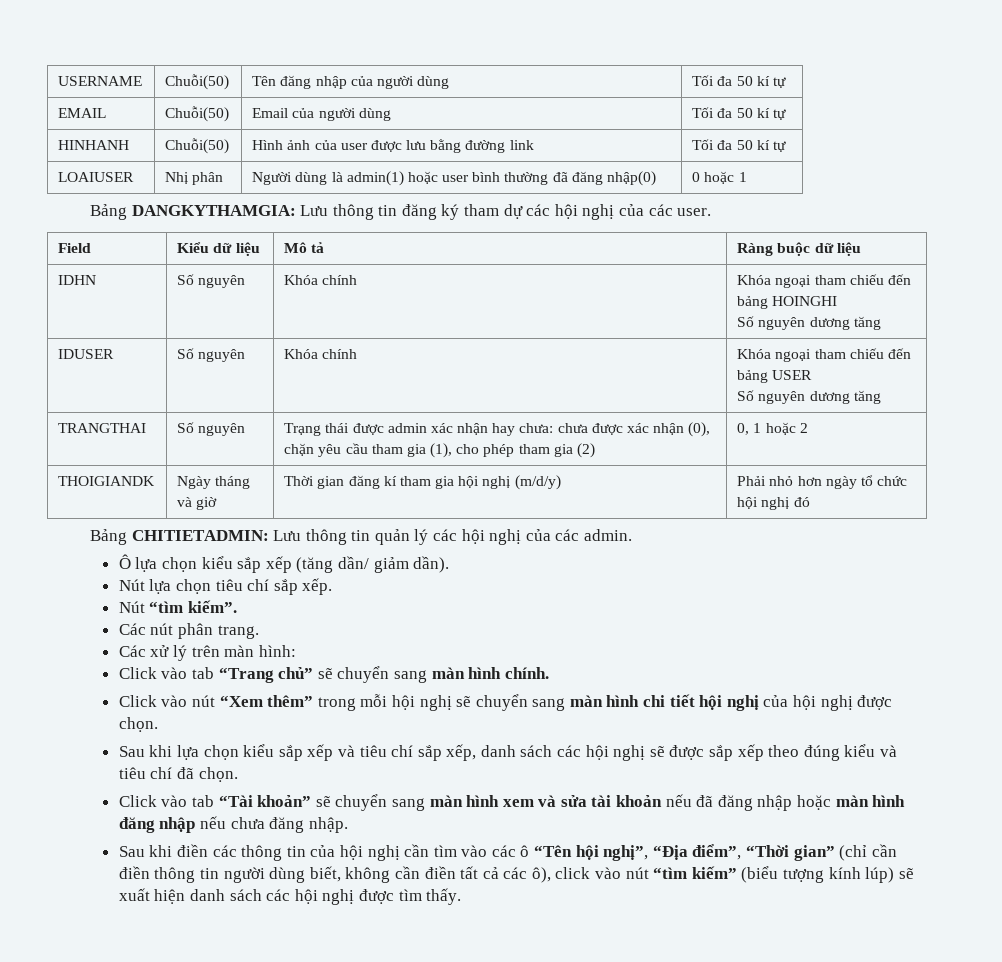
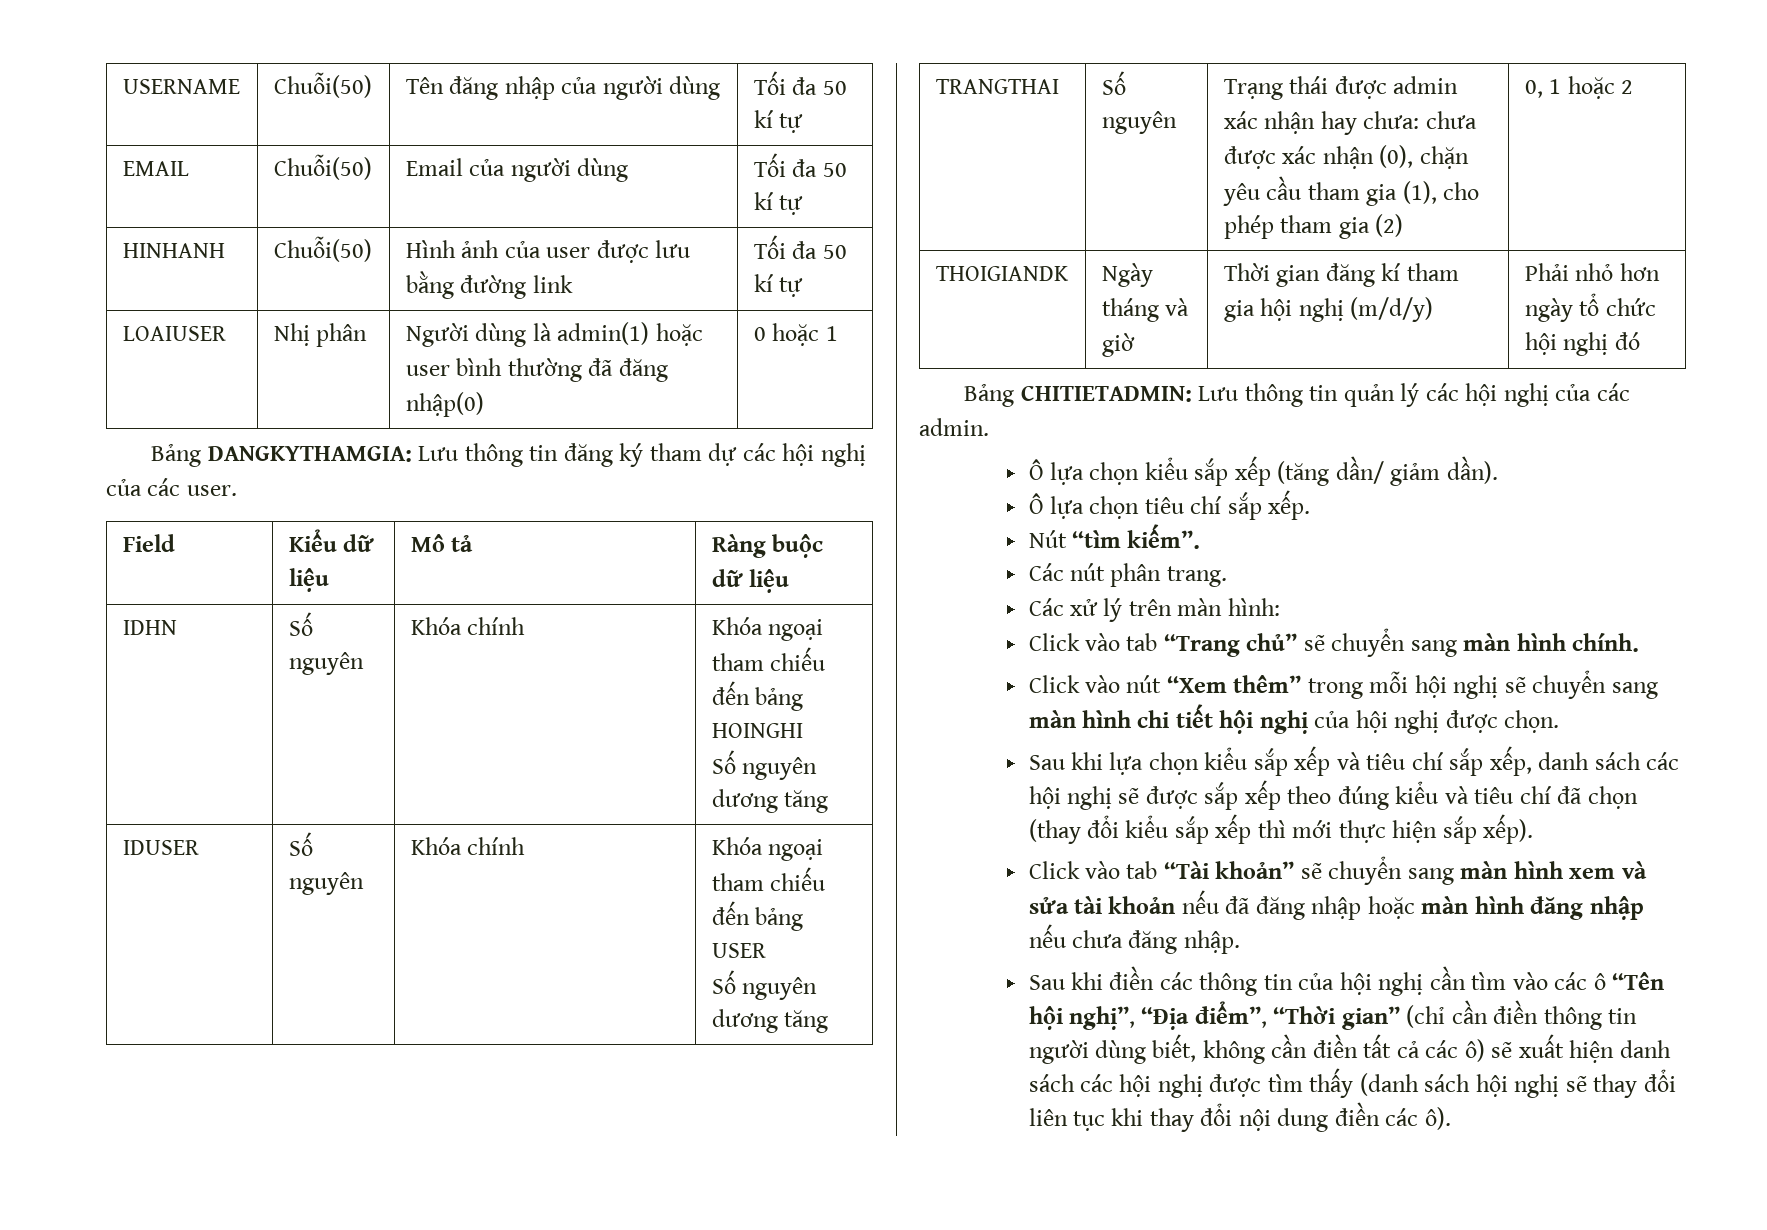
[118,579,145,591] Nút -> [1028,493,1044,514] Ô
[198,767,238,782] chọn. -> [1587,786,1638,809] [1028,814,1534,844] chọn (thay đổi kiểu sắp xếp thì mới thực hiện sắp xếp).
[531,866,895,883] ô), click vào nút “tìm kiếm” (biểu tượng kính lúp) -> [1464,1039,1485,1062] ô)
[426,888,462,905] thấy. -> [1309,1068,1676,1098] [1028,1102,1451,1132] thấy (danh sách hội nghị sẽ thay đổi liên tục khi thay đổi nội dung điền các ô).

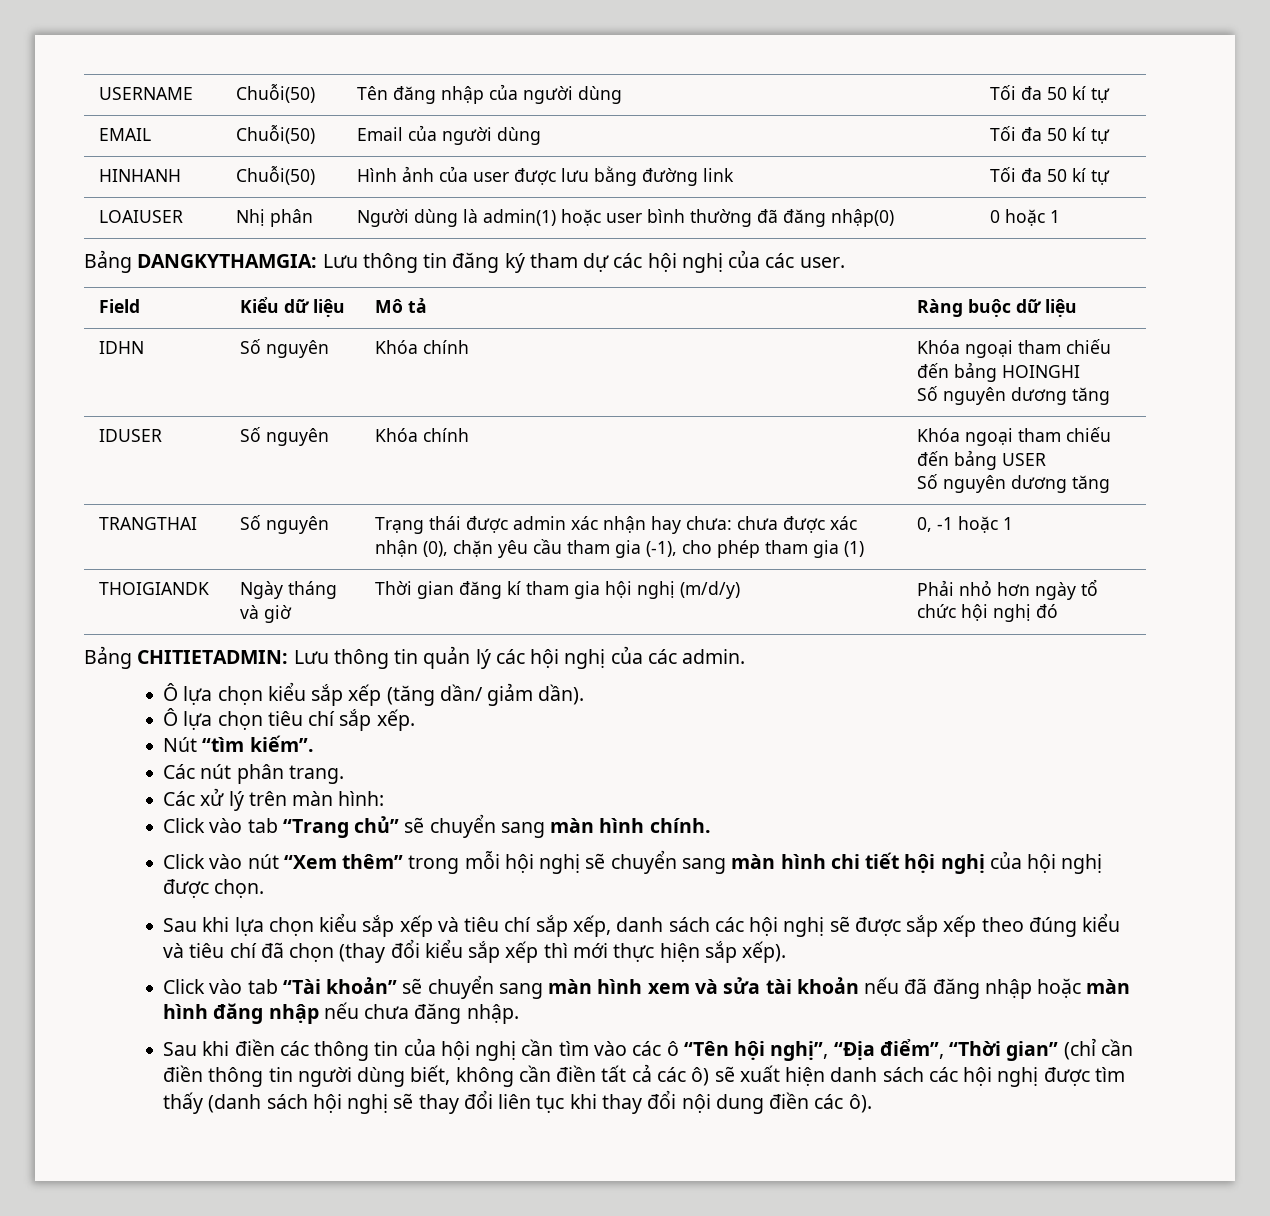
[1402,181,1437,204] (1), -> [646,541,678,557] (-1),
[1375,214,1404,237] (2) -> [844,541,865,557] (1)
[1549,76,1634,99] 1 hoặc 2 -> [937,516,1014,533] -1 hoặc 1

